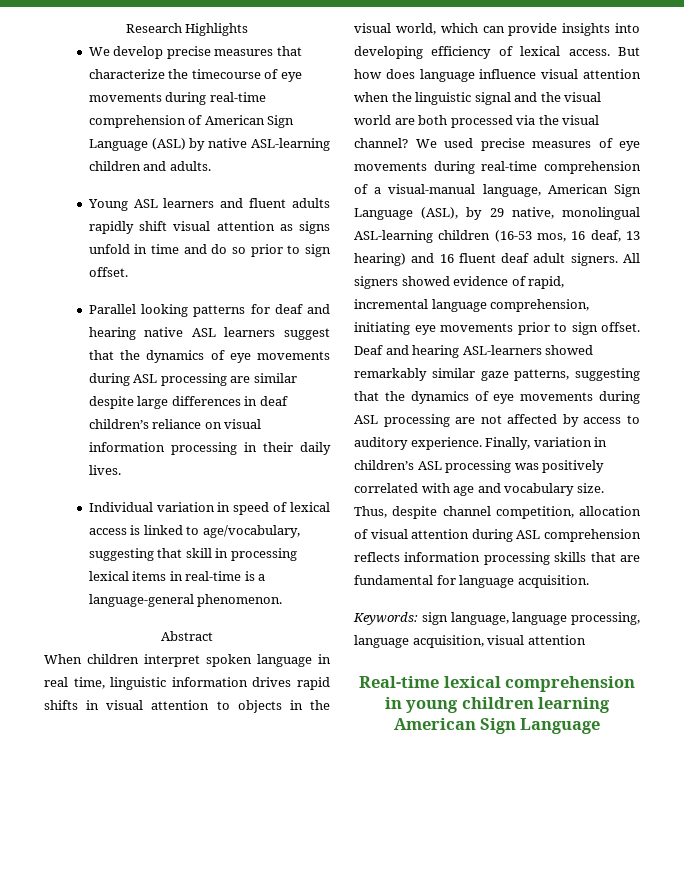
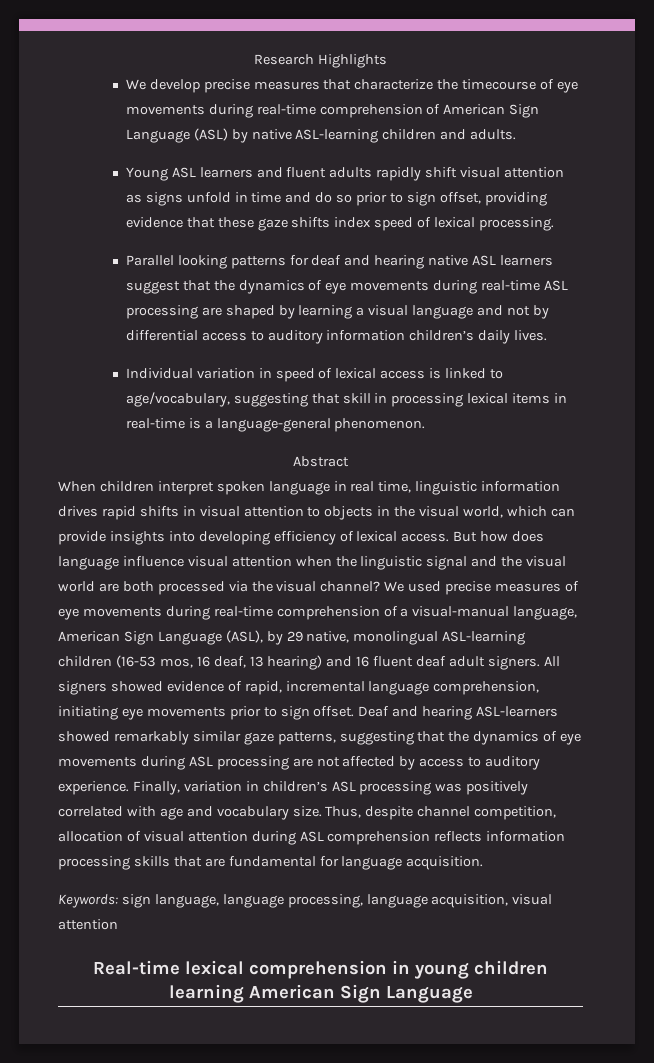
[88,267,128,277] offset. -> [439,192,547,206] [125,217,555,231] offset, providing evidence that these gaze shifts index speed of lexical processing.
[133,373,297,386] [88,396,288,409] [88,419,262,429] [88,442,293,455] ASL processing are similar despite large differences in deaf children’s reliance on visual information processing in their -> [481,280,569,291] [125,305,549,319] [125,330,475,344] real-time ASL processing are shaped by learning a visual language and not by differential access to auditory information children’s

